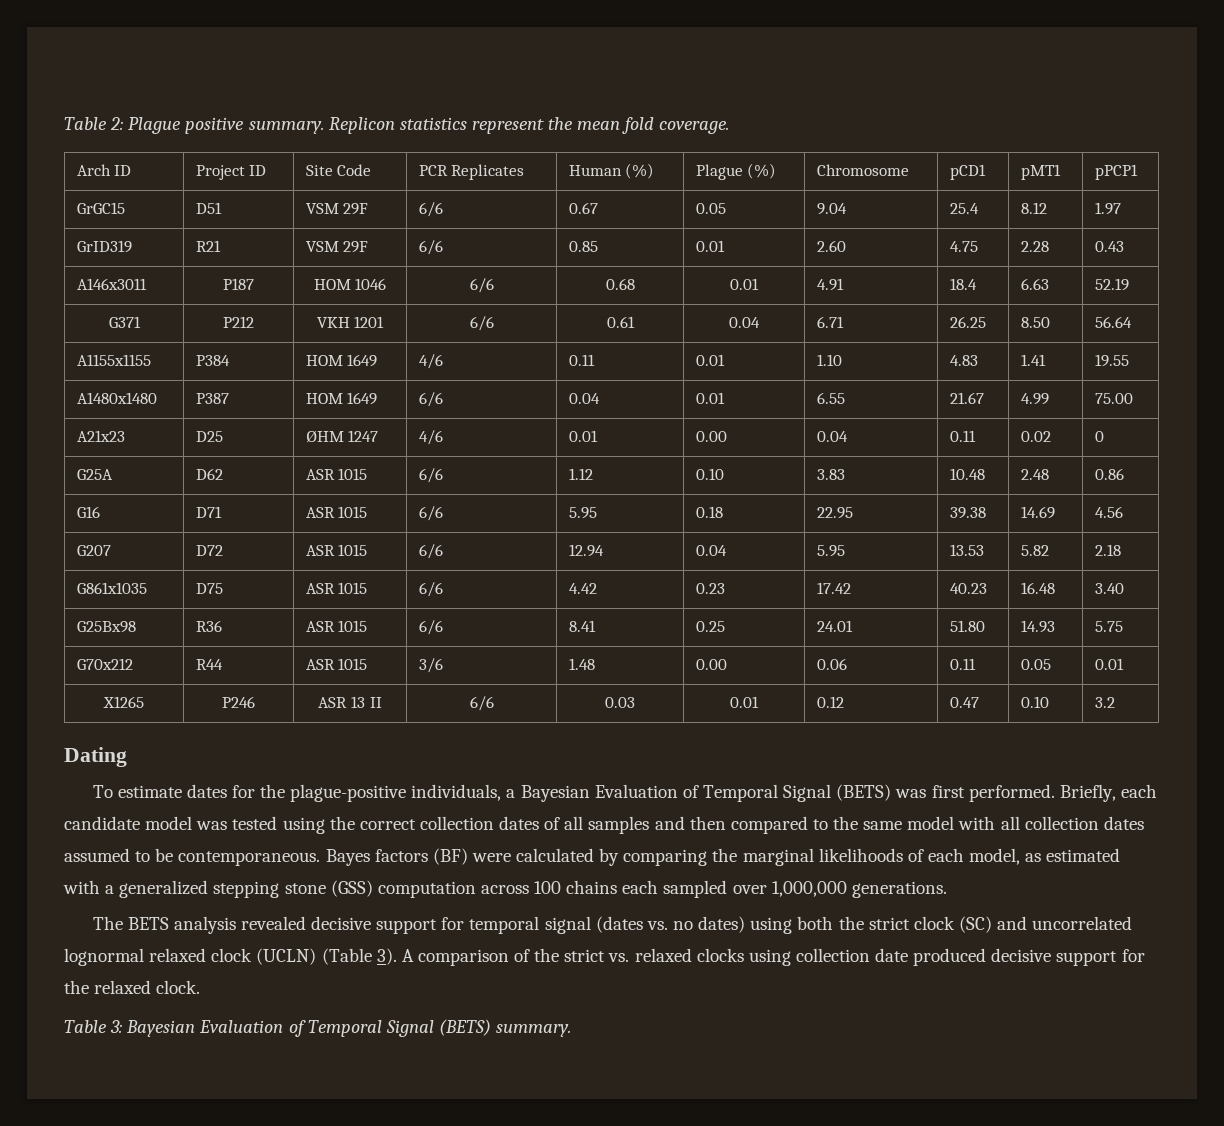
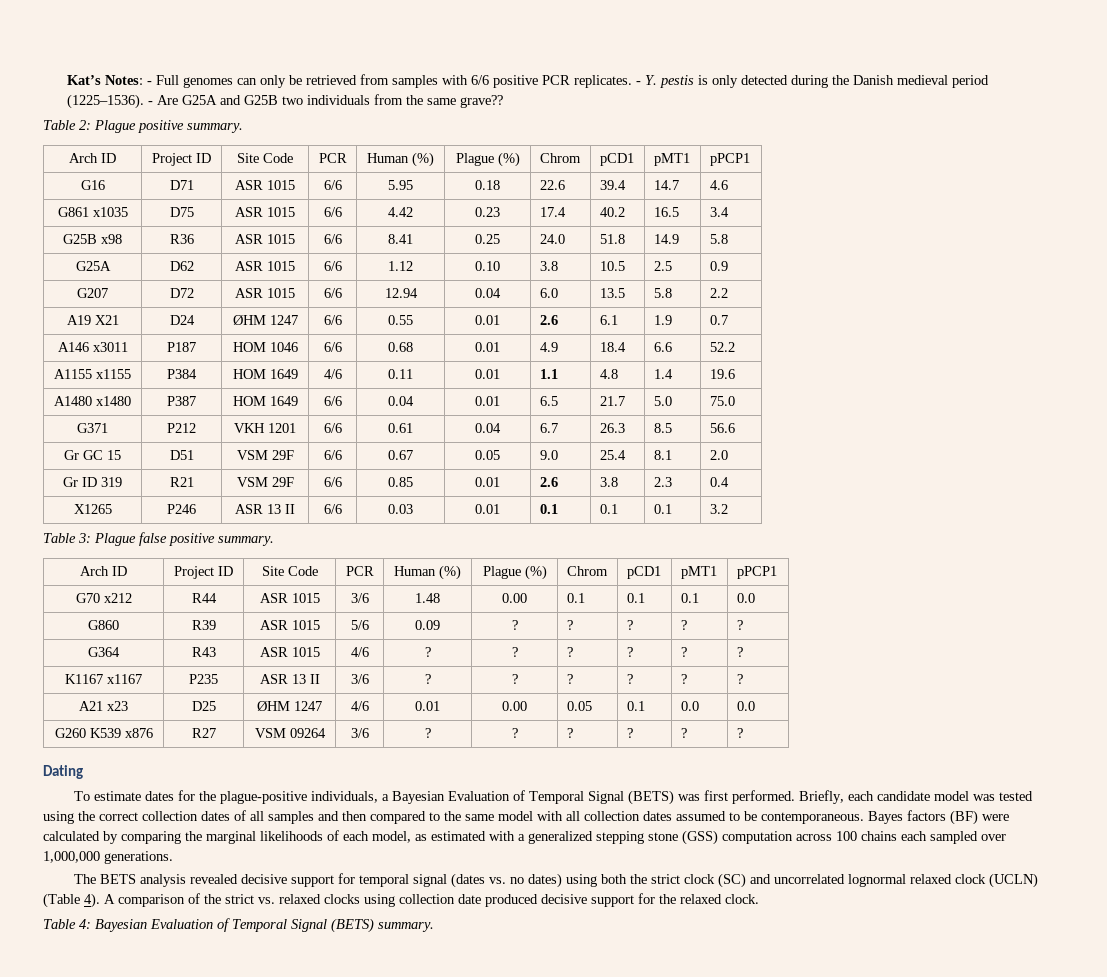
(64, 123) none -> [66,74,989,88] [66,94,503,109] Kat’s Notes: - Full genomes can only be retrieved from samples with 6/6 positive PCR replicates. - Y. pestis is only detected during the Danish medieval period (1225–1536). - Are G25A and G25B two individuals from the same grave?? //
[328,117,730,134] [76,164,132,176] [195,165,267,180] [305,164,372,176] [418,164,525,180] [568,163,655,179] [695,163,777,180] [816,164,909,176] [949,164,986,180] [1020,164,1061,180] [1094,164,1138,180] [76,202,125,214] [195,202,222,214] [305,203,369,215] [418,202,443,217] [568,202,598,214] [695,203,726,214] [816,203,847,215] [949,203,979,214] [1020,202,1047,214] [1094,202,1121,215] [76,240,132,253] [195,240,221,252] [305,241,369,253] [418,240,443,255] [568,241,598,252] [695,240,725,252] [816,240,846,252] [949,241,978,252] [1020,241,1049,252] [1094,241,1124,252] [76,278,147,290] Replicon statistics represent the mean fold coverage. // Arch ID | Project ID | Site Code | PCR Replicates | Human (%) | Plague (%) | Chromosome | pCD1 | pMT1 | pPCP1 // GrGC15 | D51 | VSM 29F | 6/6 | 0.67 | 0.05 | 9.04 | 25.4 | 8.12 | 1.97 // GrID319 | R21 | VSM 29F | 6/6 | 0.85 | 0.01 | 2.60 | 4.75 | 2.28 | 0.43 // A146x3011 -> [69,153,116,163] [152,153,211,166] [237,153,293,163] [318,153,347,163] [367,152,434,167] [455,152,520,167] [539,153,581,163] [599,153,634,166] [653,153,690,166] [709,153,750,166] [80,180,105,190] [169,180,194,190] [235,180,295,190] [323,180,342,190] [388,180,413,190] [475,180,500,190] [539,180,565,190] [599,180,626,190] [653,180,679,190] [709,180,728,190] [57,207,128,217] [169,207,194,217] [235,207,295,217] [323,207,342,217] [388,207,413,217] [475,207,500,217] [539,207,566,217] [599,207,625,217] [653,207,679,217] [709,207,729,217] [63,234,122,244] [169,234,194,244] [235,234,295,244] [323,234,342,244] [388,234,413,244] [475,234,500,244] [539,234,565,244] [599,234,625,244] [653,234,679,244] [709,234,728,244] [75,261,111,271] [169,261,194,271] [235,261,295,271] [323,261,342,271] [388,261,413,271] [475,261,500,271] [539,261,558,271] [599,261,625,271] [653,261,672,271] [709,261,728,271] [77,288,108,298] [169,288,194,298] [235,288,295,298] [323,288,342,298] [384,288,418,298] [475,288,501,298] [539,288,558,298] [599,288,625,298] [653,288,672,298] [709,288,728,298] [66,315,119,325] [169,315,195,325] [232,315,298,325] [323,315,342,325] [388,315,413,325] [475,315,500,325] [539,315,558,325] [599,315,618,325] [653,315,672,325] [709,315,728,325] [57,342,128,352] // Arch ID | Project ID | Site Code | PCR | Human (%) | Plague (%) | Chrom | pCD1 | pMT1 | pPCP1 // G16 | D71 | ASR 1015 | 6/6 | 5.95 | 0.18 | 22.6 | 39.4 | 14.7 | 4.6 // G861 x1035 | D75 | ASR 1015 | 6/6 | 4.42 | 0.23 | 17.4 | 40.2 | 16.5 | 3.4 // G25B x98 | R36 | ASR 1015 | 6/6 | 8.41 | 0.25 | 24.0 | 51.8 | 14.9 | 5.8 // G25A | D62 | ASR 1015 | 6/6 | 1.12 | 0.10 | 3.8 | 10.5 | 2.5 | 0.9 // G207 | D72 | ASR 1015 | 6/6 | 12.94 | 0.04 | 6.0 | 13.5 | 5.8 | 2.2 // A19 X21 | D24 | ØHM 1247 | 6/6 | 0.55 | 0.01 | 2.6 | 6.1 | 1.9 | 0.7 // A146 x3011
[816,278,844,291] 4.91 -> [539,342,558,352] 4.9
[1020,278,1049,290] [1094,278,1129,291] 6.63 | 52.19 -> [653,342,672,352] [709,342,735,352] [54,369,131,379] [167,369,197,379] [232,369,298,379] [323,369,342,379] [388,369,413,379] [475,369,500,379] [539,369,558,379] [599,369,618,379] [653,369,673,379] [709,369,735,379] [54,396,131,406] [167,396,196,406] [232,396,298,406] [323,396,342,406] [388,396,414,406] [475,396,500,406] [539,396,558,406] [599,396,625,406] [653,396,672,406] [709,396,735,406] 6.6 | 52.2 // A1155 x1155 | P384 | HOM 1649 | 4/6 | 0.11 | 0.01 | 1.1 | 4.8 | 1.4 | 19.6 // A1480 x1480 | P387 | HOM 1649 | 6/6 | 0.04 | 0.01 | 6.5 | 21.7 | 5.0 | 75.0
[816,316,844,328] [949,316,986,328] [1020,317,1050,328] [1094,316,1132,328] [76,354,151,366] [195,355,230,366] [305,354,378,367] [418,354,443,369] [568,354,595,366] [695,354,725,366] [816,354,842,366] [949,355,978,366] [1020,354,1046,366] [1094,354,1129,367] [76,392,157,404] [195,393,229,404] [305,392,378,405] [418,392,443,407] [568,393,600,404] [695,392,725,404] [816,392,845,404] [949,392,984,404] [1020,393,1049,405] [1094,393,1133,404] [76,430,125,442] [195,431,223,442] [305,430,379,443] [418,430,443,445] [568,430,598,442] [695,431,727,442] [816,431,848,442] [949,430,976,442] [1020,431,1051,442] [1094,431,1104,442] [76,469,113,480] [195,468,223,480] [305,468,368,480] [418,468,443,483] [568,468,593,480] [695,468,724,480] [816,469,845,480] [949,468,985,480] [1020,469,1049,480] [1094,468,1124,480] [76,506,100,518] [195,506,222,518] [305,506,368,518] [418,506,443,521] [568,507,597,519] [695,506,723,518] [816,507,853,519] [949,507,986,519] [1020,506,1055,519] [1094,506,1123,518] [76,545,111,556] [195,545,223,556] [305,544,368,556] [418,544,443,559] [568,544,604,557] [695,545,727,556] [816,545,845,557] [949,544,984,556] [1020,545,1049,556] [1094,544,1121,556] [76,582,147,594] [195,583,223,594] [305,582,368,594] [418,582,443,597] [568,583,597,594] [695,583,725,594] [816,582,851,594] [949,583,987,594] [1020,582,1055,594] [1094,583,1124,594] [76,621,136,633] [195,620,222,632] [305,620,368,632] [418,620,443,635] [568,620,596,632] [695,621,725,632] [816,620,853,632] [949,620,985,632] [1020,620,1055,633] [1094,621,1123,632] [76,658,133,670] [195,659,223,670] [305,658,368,670] [418,658,443,673] [568,658,595,670] [695,659,727,670] [816,658,847,670] [949,658,976,670] [1020,659,1051,670] [1094,658,1124,670] 6.71 | 26.25 | 8.50 | 56.64 // A1155x1155 | P384 | HOM 1649 | 4/6 | 0.11 | 0.01 | 1.10 | 4.83 | 1.41 | 19.55 // A1480x1480 | P387 | HOM 1649 | 6/6 | 0.04 | 0.01 | 6.55 | 21.67 | 4.99 | 75.00 // A21x23 | D25 | ØHM 1247 | 4/6 | 0.01 | 0.00 | 0.04 | 0.11 | 0.02 | 0 // G25A | D62 | ASR 1015 | 6/6 | 1.12 | 0.10 | 3.83 | 10.48 | 2.48 | 0.86 // G16 | D71 | ASR 1015 | 6/6 | 5.95 | 0.18 | 22.95 | 39.38 | 14.69 | 4.56 // G207 | D72 | ASR 1015 | 6/6 | 12.94 | 0.04 | 5.95 | 13.53 | 5.82 | 2.18 // G861x1035 | D75 | ASR 1015 | 6/6 | 4.42 | 0.23 | 17.42 | 40.23 | 16.48 | 3.40 // G25Bx98 | R36 | ASR 1015 | 6/6 | 8.41 | 0.25 | 24.01 | 51.80 | 14.93 | 5.75 // G70x212 | R44 | ASR 1015 | 3/6 | 1.48 | 0.00 | 0.06 | 0.11 | 0.05 | 0.01 -> [539,423,558,433] [599,423,625,433] [653,423,672,433] [709,423,735,433] [64,450,121,460] [169,450,194,460] [236,450,294,460] [323,450,342,460] [388,450,413,460] [475,450,500,460] [539,450,558,460] [599,450,626,460] [653,450,672,460] [709,450,728,460] [63,477,122,487] [169,477,194,487] [236,477,294,487] [323,477,342,487] [388,477,413,487] [475,477,500,487] [539,477,558,487] [599,477,618,487] [653,477,672,487] [709,477,729,487] 6.7 | 26.3 | 8.5 | 56.6 // Gr GC 15 | D51 | VSM 29F | 6/6 | 0.67 | 0.05 | 9.0 | 25.4 | 8.1 | 2.0 // Gr ID 319 | R21 | VSM 29F | 6/6 | 0.85 | 0.01 | 2.6 | 3.8 | 2.3 | 0.4
[816,696,844,708] [949,697,979,708] [1020,696,1049,708] [1094,697,1115,708] 0.12 | 0.47 | 0.10 | 3.2 -> [539,504,558,514] [599,504,618,514] [653,504,672,514] [709,504,728,514] [43,532,274,546] [80,566,127,576] [174,566,233,579] [261,566,318,576] [345,566,374,576] [394,565,461,580] [482,565,547,580] [566,566,608,576] [626,566,661,579] [680,566,717,579] [736,566,777,579] [75,593,132,603] [191,593,217,603] [259,593,320,603] [350,593,369,603] [415,593,440,603] [502,593,527,603] [566,593,585,603] [626,593,645,603] [680,593,699,603] [736,593,755,603] [88,620,119,630] [191,620,216,630] [259,620,320,630] [350,620,369,630] [415,620,440,630] [511,620,518,630] [566,620,573,630] [626,620,633,630] [680,620,687,630] [736,620,743,630] [88,647,120,657] [191,647,216,657] [259,647,320,657] [350,647,369,657] [424,647,431,657] [511,647,518,657] [566,647,573,657] [626,647,633,657] [680,647,687,657] [736,647,743,657] [65,674,142,684] [189,674,218,684] [259,674,320,684] [350,674,369,684] [424,674,431,684] [511,674,518,684] [566,674,573,684] [626,674,633,684] [680,674,687,684] [736,674,743,684] [79,701,128,711] [191,701,216,711] [257,701,322,711] [350,701,369,711] [415,701,440,711] [502,701,527,711] [566,701,592,711] [626,701,645,711] [680,701,699,711] [736,701,755,711] [54,728,153,738] [191,728,216,738] [254,728,326,738] [350,728,369,738] [424,728,431,738] [511,728,518,738] [566,728,573,738] [626,728,633,738] [680,728,687,738] [736,728,743,738] 0.1 | 0.1 | 0.1 | 3.2 // Table 3: Plague false positive summary. // Arch ID | Project ID | Site Code | PCR | Human (%) | Plague (%) | Chrom | pCD1 | pMT1 | pPCP1 // G70 x212 | R44 | ASR 1015 | 3/6 | 1.48 | 0.00 | 0.1 | 0.1 | 0.1 | 0.0 // G860 | R39 | ASR 1015 | 5/6 | 0.09 | ? | ? | ? | ? | ? // G364 | R43 | ASR 1015 | 4/6 | ? | ? | ? | ? | ? | ? // K1167 x1167 | P235 | ASR 13 II | 3/6 | ? | ? | ? | ? | ? | ? // A21 x23 | D25 | ØHM 1247 | 4/6 | 0.01 | 0.00 | 0.05 | 0.1 | 0.0 | 0.0 // G260 K539 x876 | R27 | VSM 09264 | 3/6 | ? | ? | ? | ? | ? | ?
[376,948,397,965] 3). -> [84,893,100,908] 4).
[110,1020,123,1033] 3: -> [79,919,91,929] 4:

